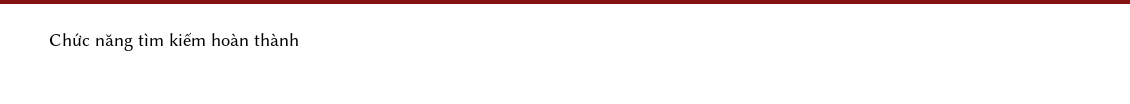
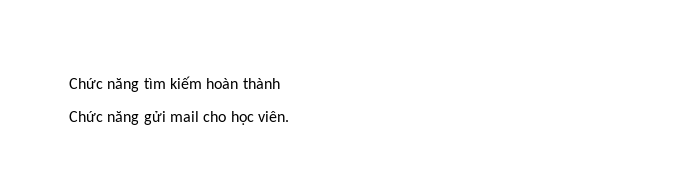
(299, 39) none -> [69,111,289,125] // Chức năng gửi mail cho học viên.

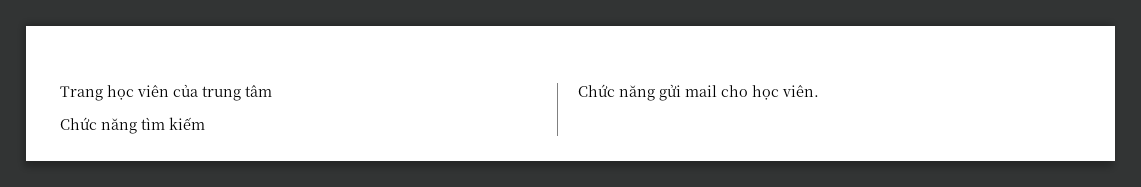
(69, 83) none -> [60,84,272,101] Trang học viên của trung tâm //
[206,78,280,89] hoàn thành -> (205, 123) none

